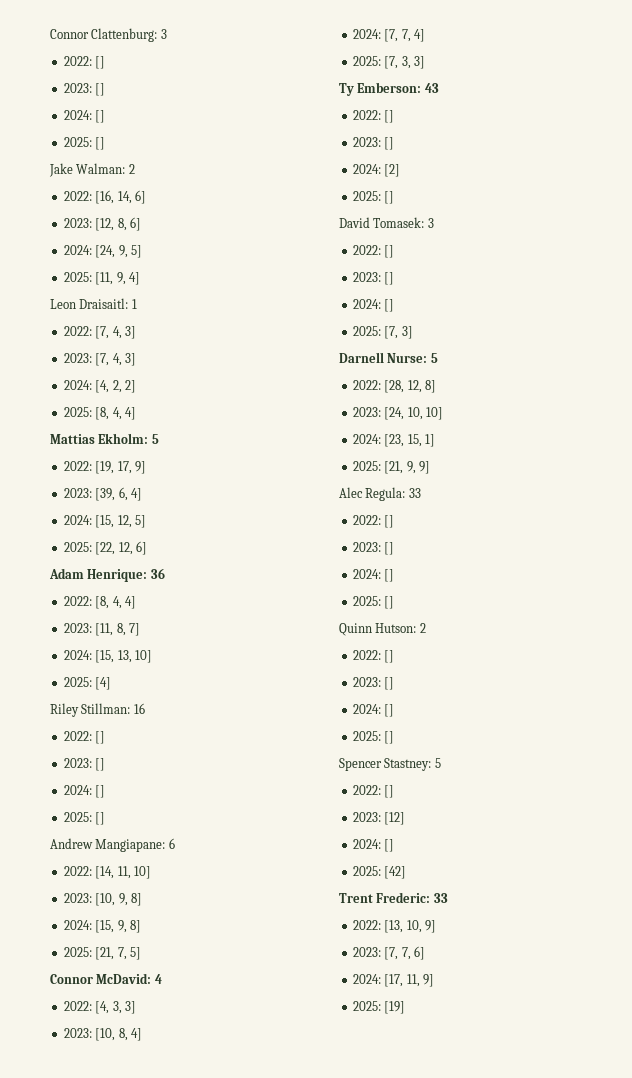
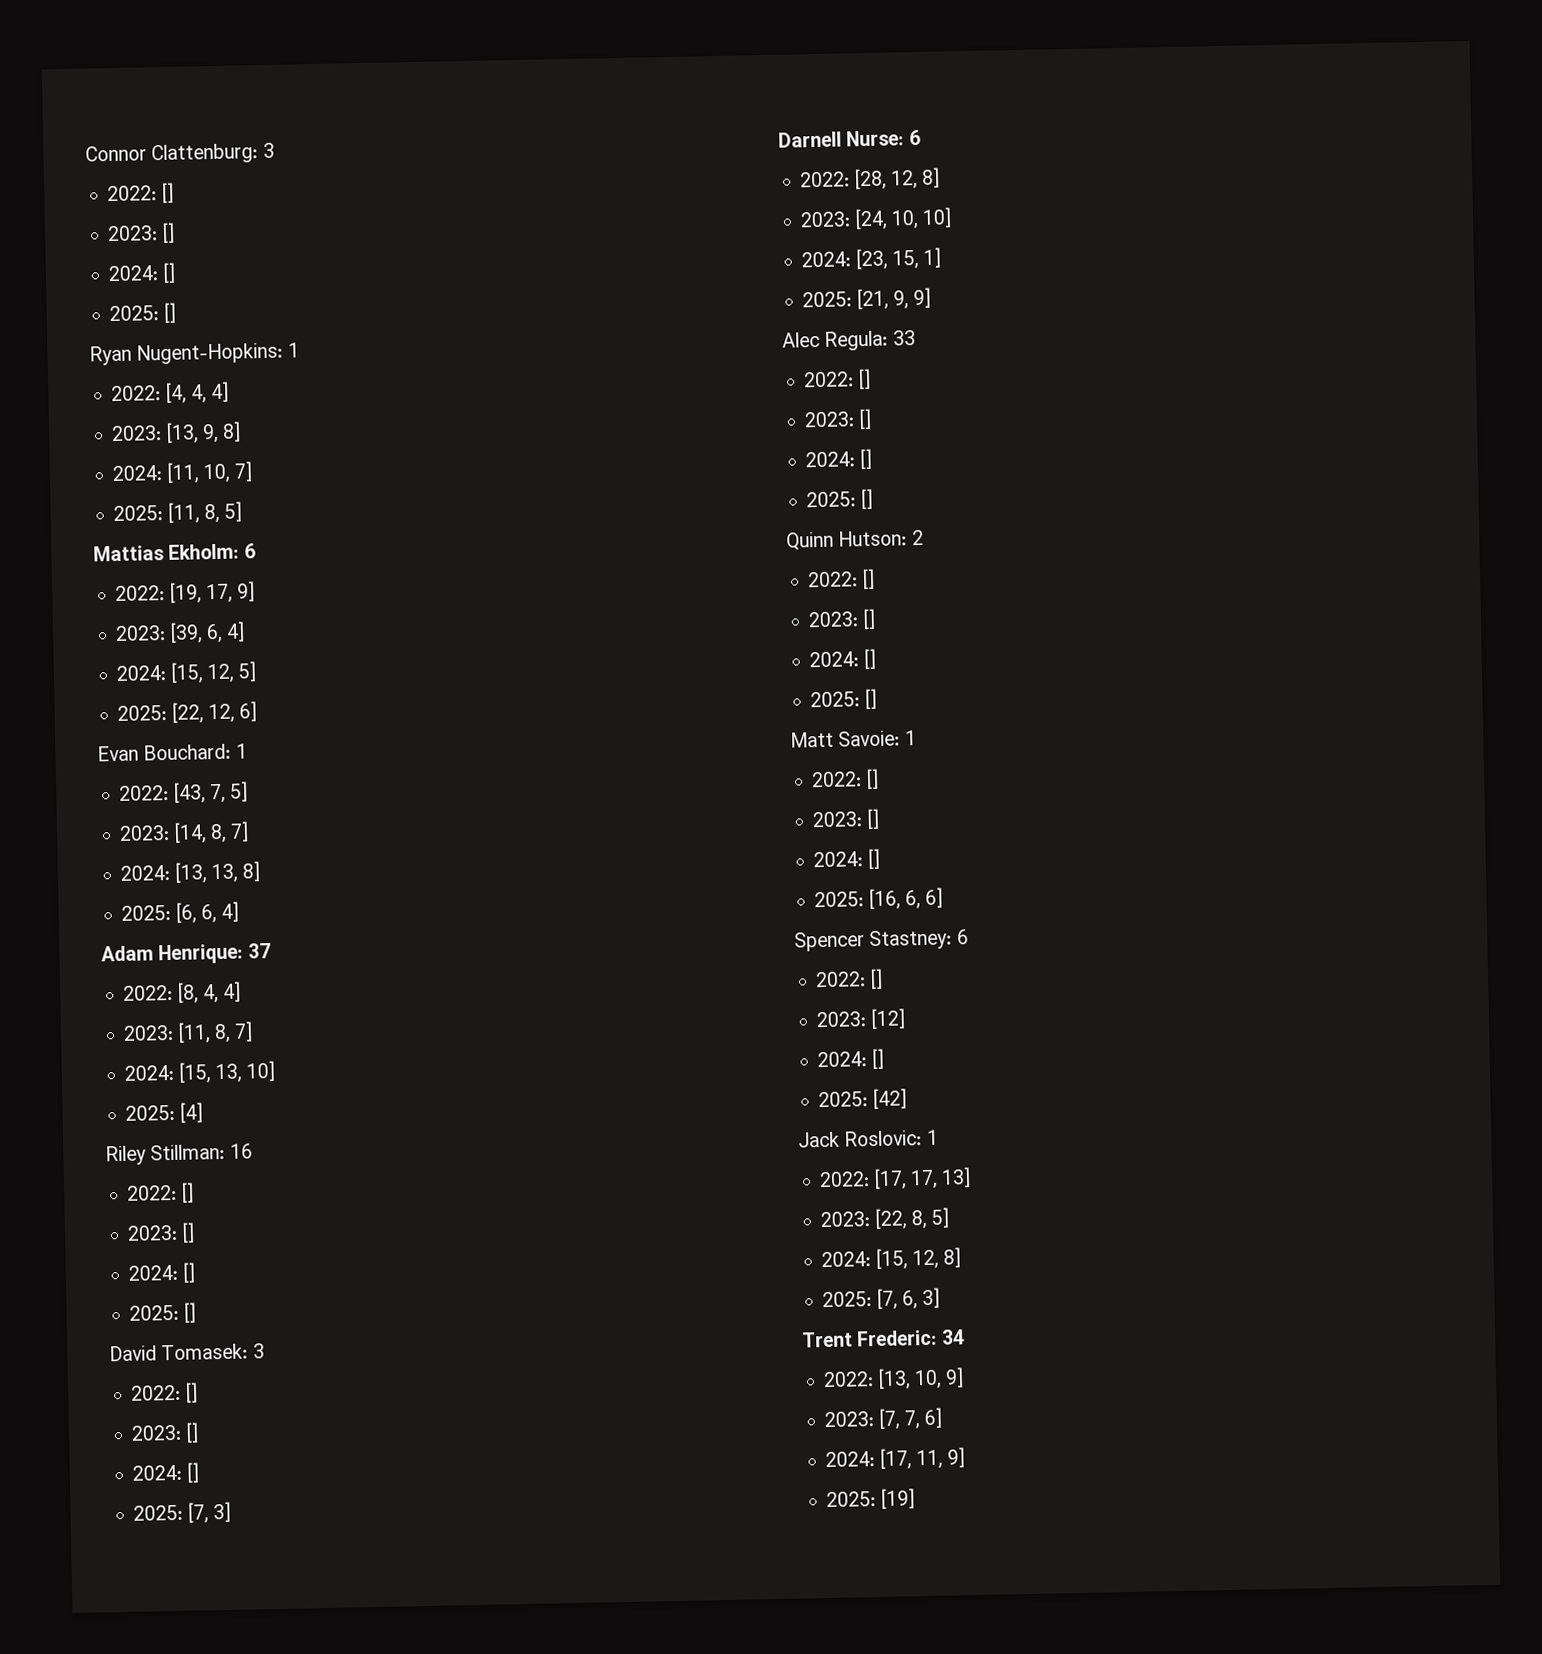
[49,163,135,177] [63,190,146,204] [63,217,141,231] [63,245,142,258] [63,272,140,285] [50,298,137,309] [63,326,136,339] [63,353,136,366] [63,380,136,393] [63,407,136,420] Jake Walman: 2 // 2022: [16, 14, 6] // 2023: [12, 8, 6] // 2024: [24, 9, 5] // 2025: [11, 9, 4] // Leon Draisaitl: 1 // 2022: [7, 4, 3] // 2023: [7, 4, 3] // 2024: [4, 2, 2] // 2025: [8, 4, 4] -> [89,342,300,366] [111,381,230,404] [111,421,242,444] [112,461,254,484] [113,501,243,524] Ryan Nugent-Hopkins: 1 // 2022: [4, 4, 4] // 2023: [13, 9, 8] // 2024: [11, 10, 7] // 2025: [11, 8, 5]
[151,434,159,444] 5 -> [243,543,256,559] 6
(147, 548) none -> [97,743,248,762] [119,781,249,804] [119,821,250,844] [120,861,261,884] [121,901,240,924] // Evan Bouchard: 1 // 2022: [43, 7, 5] // 2023: [14, 8, 7] // 2024: [13, 13, 8] // 2025: [6, 6, 4]
[150,568,165,579] 36 -> [247,942,271,959] 37
[50,838,175,852] [63,866,151,879] [63,893,142,906] [63,920,141,933] [63,947,141,960] [50,973,162,984] [63,1001,136,1014] [63,1028,142,1041] [352,29,425,42] [352,56,425,69] [339,82,439,96] [352,110,395,123] [352,137,395,150] [352,164,401,177] [352,191,395,204] // Andrew Mangiapane: 6 // 2022: [14, 11, 10] // 2023: [10, 9, 8] // 2024: [15, 9, 8] // 2025: [21, 7, 5] // Connor McDavid: 4 // 2022: [4, 3, 3] // 2023: [10, 8, 4] // 2024: [7, 7, 4] // 2025: [7, 3, 3] // Ty Emberson: 43 // 2022: [] // 2023: [] // 2024: [2] // 2025: [] -> (196, 1312) none
[430,353,438,363] 5 -> [908,129,921,146] 6
(395, 737) none -> [790,730,917,748] [811,768,879,790] [812,808,880,830] [813,848,880,870] [814,887,944,911] // Matt Savoie: 1 // 2022: [] // 2023: [] // 2024: [] // 2025: [16, 6, 6]
[434,758,441,768] 5 -> [956,929,969,945] 6
(407, 872) none -> [798,1129,939,1148] [819,1167,972,1191] [820,1207,951,1231] [821,1247,962,1271] [822,1287,941,1310] // Jack Roslovic: 1 // 2022: [17, 17, 13] // 2023: [22, 8, 5] // 2024: [15, 12, 8] // 2025: [7, 6, 3]
[433,893,448,903] 33 -> [941,1329,965,1345] 34

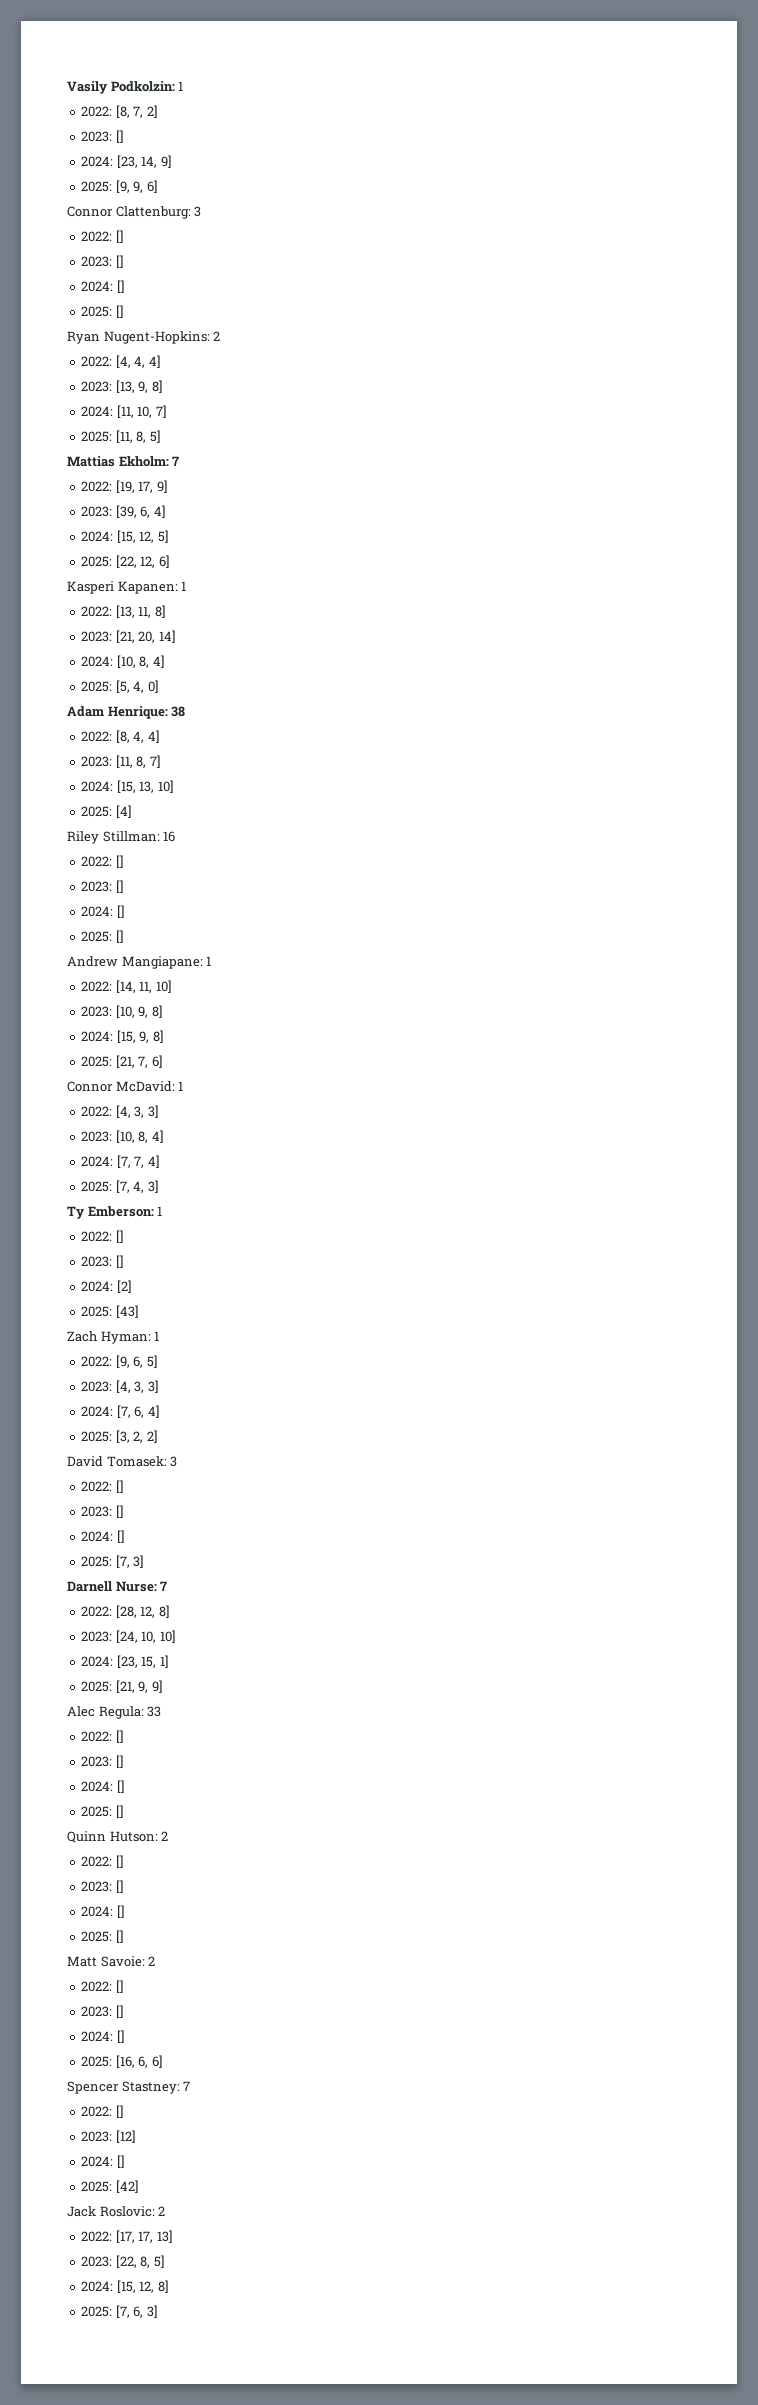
(85, 153) none -> [67,81,184,94] [81,105,158,118] [81,130,124,143] [81,155,172,168] [81,180,158,193] Vasily Podkolzin: 1 // 2022: [8, 7, 2] // 2023: [] // 2024: [23, 14, 9] // 2025: [9, 9, 6] //
[287,342,300,358] 1 -> [213,331,221,341] 2
[243,543,256,559] 6 -> [172,456,180,466] 7
[97,743,248,762] [119,781,249,804] [119,821,250,844] [120,861,261,884] [121,901,240,924] Evan Bouchard: 1 // 2022: [43, 7, 5] // 2023: [14, 8, 7] // 2024: [13, 13, 8] // 2025: [6, 6, 4] -> [67,581,187,594] [81,605,166,618] [81,630,176,643] [81,655,165,668] [81,680,159,693] Kasperi Kapanen: 1 // 2022: [13, 11, 8] // 2023: [21, 20, 14] // 2024: [10, 8, 4] // 2025: [5, 4, 0]
[247,942,271,959] 37 -> [171,706,186,717] 38
(196, 1312) none -> [67,956,212,969] [81,980,172,993] [81,1005,163,1018] [81,1030,164,1043] [81,1055,163,1068] [67,1081,184,1092] [81,1105,159,1118] [81,1130,164,1143] [81,1155,160,1168] [81,1180,159,1193] [67,1206,163,1219] [81,1230,124,1243] [81,1255,124,1268] [81,1280,132,1293] [81,1305,139,1318] [67,1331,160,1344] [81,1355,158,1368] [81,1380,159,1393] [81,1405,160,1418] [81,1430,158,1443] // Andrew Mangiapane: 1 // 2022: [14, 11, 10] // 2023: [10, 9, 8] // 2024: [15, 9, 8] // 2025: [21, 7, 6] // Connor McDavid: 1 // 2022: [4, 3, 3] // 2023: [10, 8, 4] // 2024: [7, 7, 4] // 2025: [7, 4, 3] // Ty Emberson: 1 // 2022: [] // 2023: [] // 2024: [2] // 2025: [43] // Zach Hyman: 1 // 2022: [9, 6, 5] // 2023: [4, 3, 3] // 2024: [7, 6, 4] // 2025: [3, 2, 2]
[908,129,921,146] 6 -> [160,1581,168,1591] 7
[904,730,917,746] 1 -> [148,1956,156,1966] 2
[956,929,969,945] 6 -> [183,2081,191,2091] 7
[926,1129,939,1145] 1 -> [158,2206,166,2216] 2
[802,1329,965,1348] [823,1367,965,1390] [824,1407,943,1430] [825,1447,966,1470] [826,1488,915,1509] // Trent Frederic: 34 // 2022: [13, 10, 9] // 2023: [7, 7, 6] // 2024: [17, 11, 9] // 2025: [19] -> (158, 2311) none

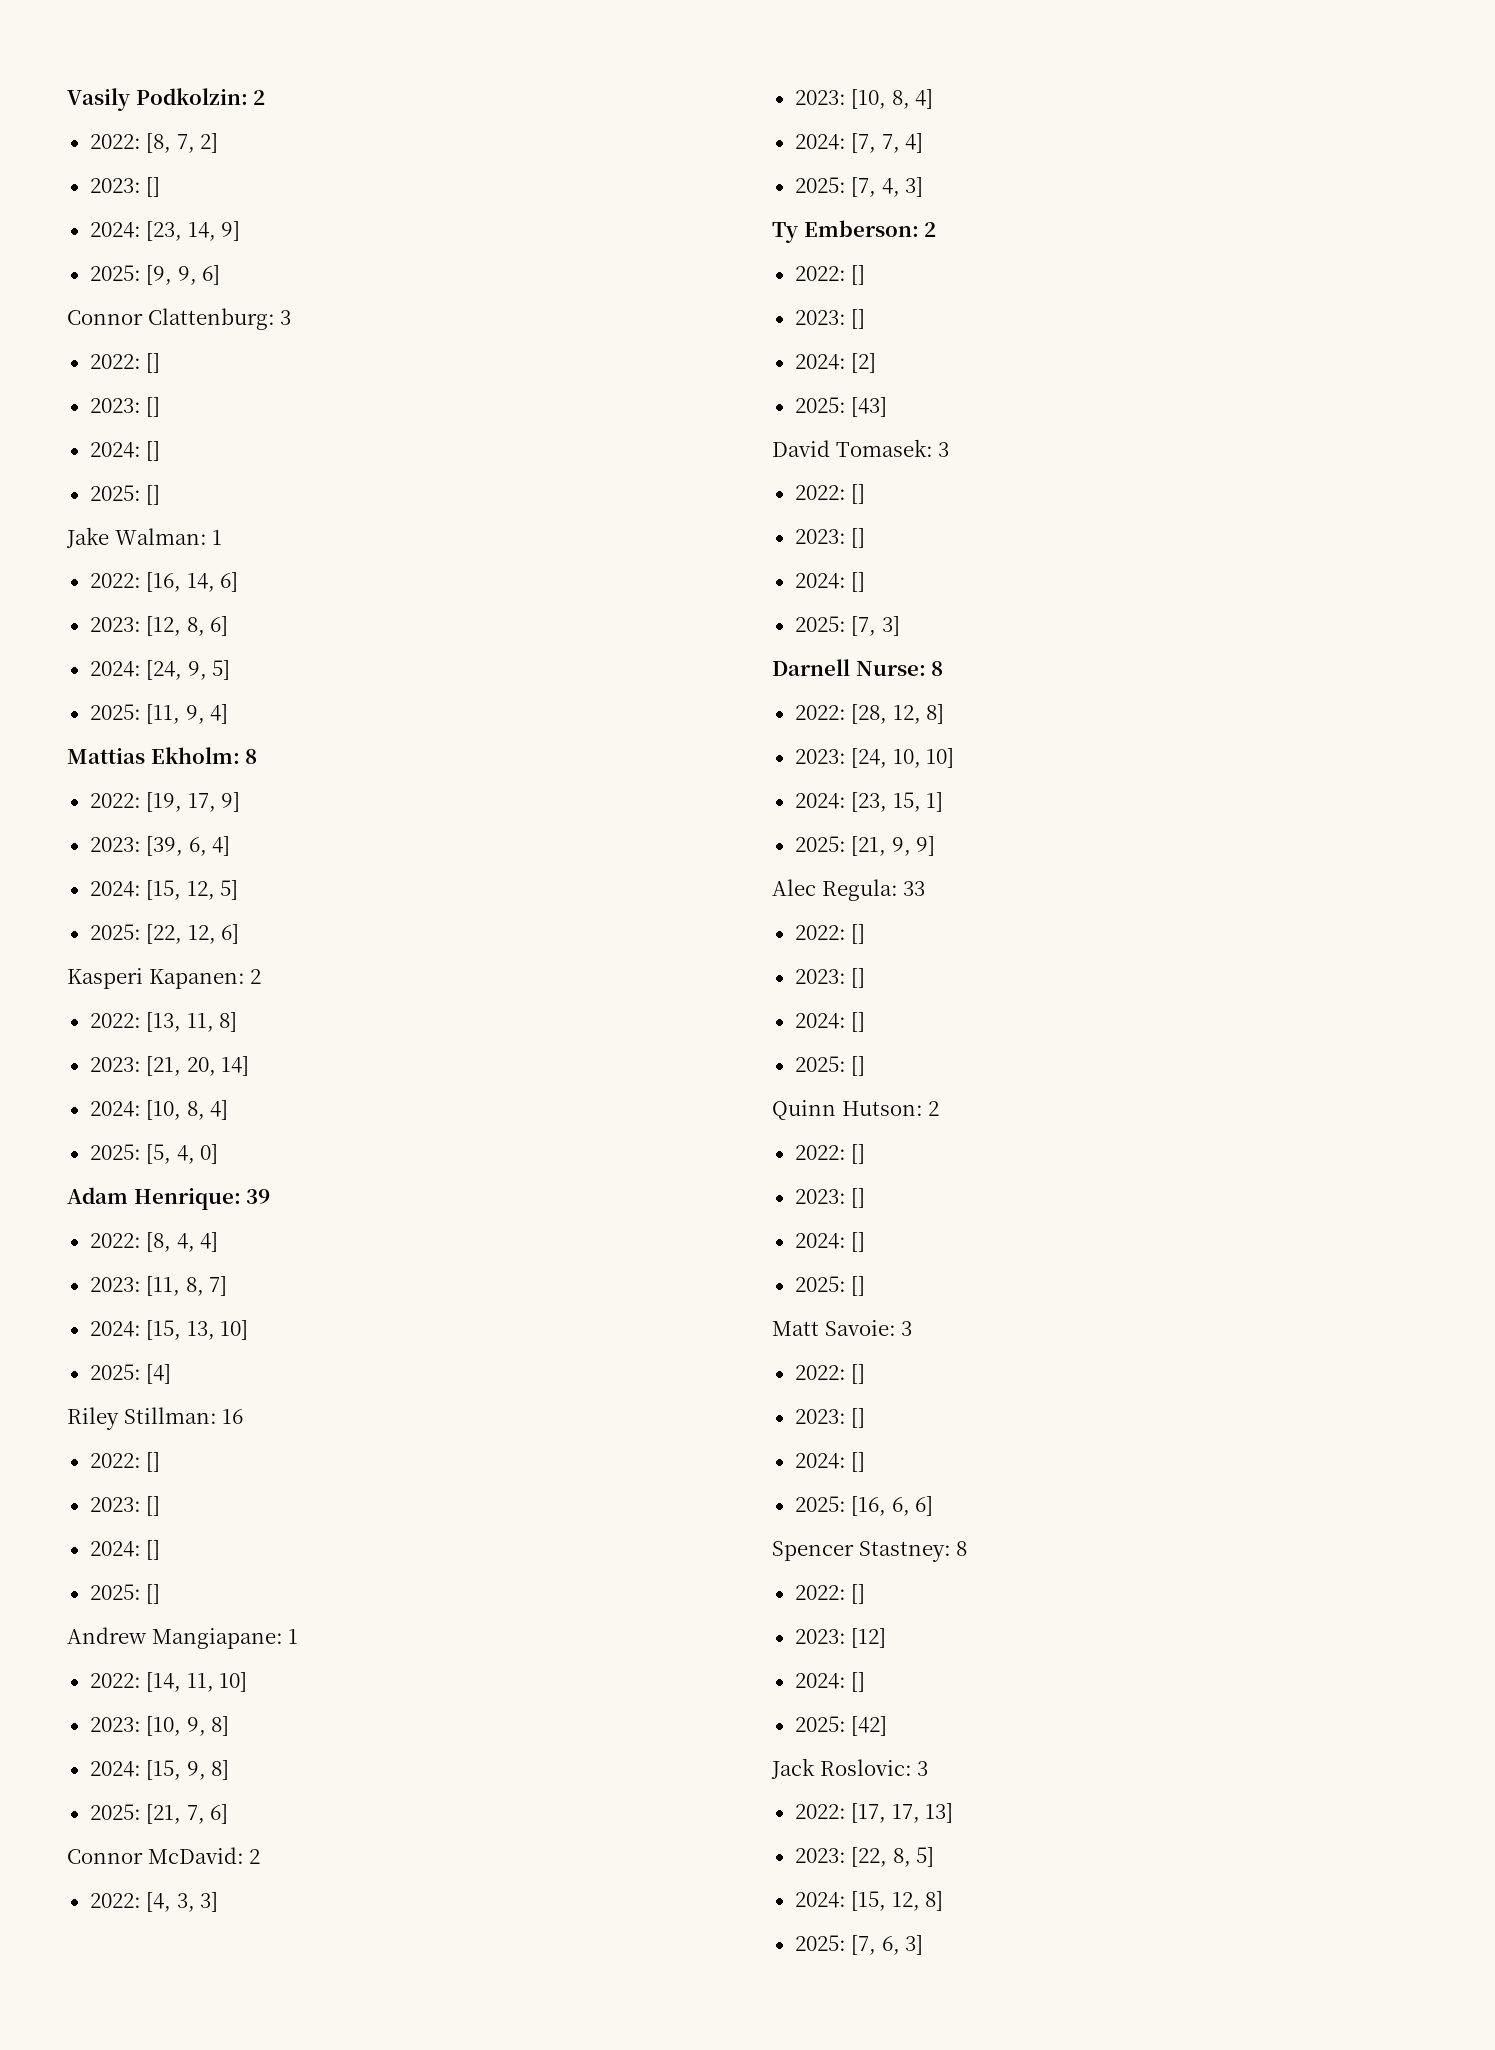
[178,81,184,91] 1 -> [253,90,266,105] 2
[67,331,221,344] [81,355,161,368] [81,380,163,393] [81,405,167,418] Ryan Nugent-Hopkins: 2 // 2022: [4, 4, 4] // 2023: [13, 9, 8] // 2024: [11, 10, 7] -> [66,527,223,548] [89,572,239,592] [89,616,229,636] [89,660,231,680] Jake Walman: 1 // 2022: [16, 14, 6] // 2023: [12, 8, 6] // 2024: [24, 9, 5]
[136,430,161,443] 8, 5] -> [185,704,229,724] 9, 4]
[172,456,180,466] 7 -> [245,749,258,764] 8
[181,581,187,591] 1 -> [250,969,262,984] 2
[171,706,186,717] 38 -> [246,1189,271,1204] 39
[178,1081,184,1091] 1 -> [249,1849,261,1864] 2
[157,1206,163,1216] 1 -> [924,222,937,237] 2
[67,1331,160,1344] [81,1355,158,1368] [81,1380,159,1393] [81,1405,160,1418] [81,1430,158,1443] // Zach Hyman: 1 // 2022: [9, 6, 5] // 2023: [4, 3, 3] // 2024: [7, 6, 4] // 2025: [3, 2, 2] -> (888, 407) none
[160,1581,168,1591] 7 -> [931,661,944,676] 8
[148,1956,156,1966] 2 -> [901,1321,913,1336] 3
[183,2081,191,2091] 7 -> [956,1541,968,1556] 8
[158,2206,166,2216] 2 -> [917,1761,929,1776] 3

